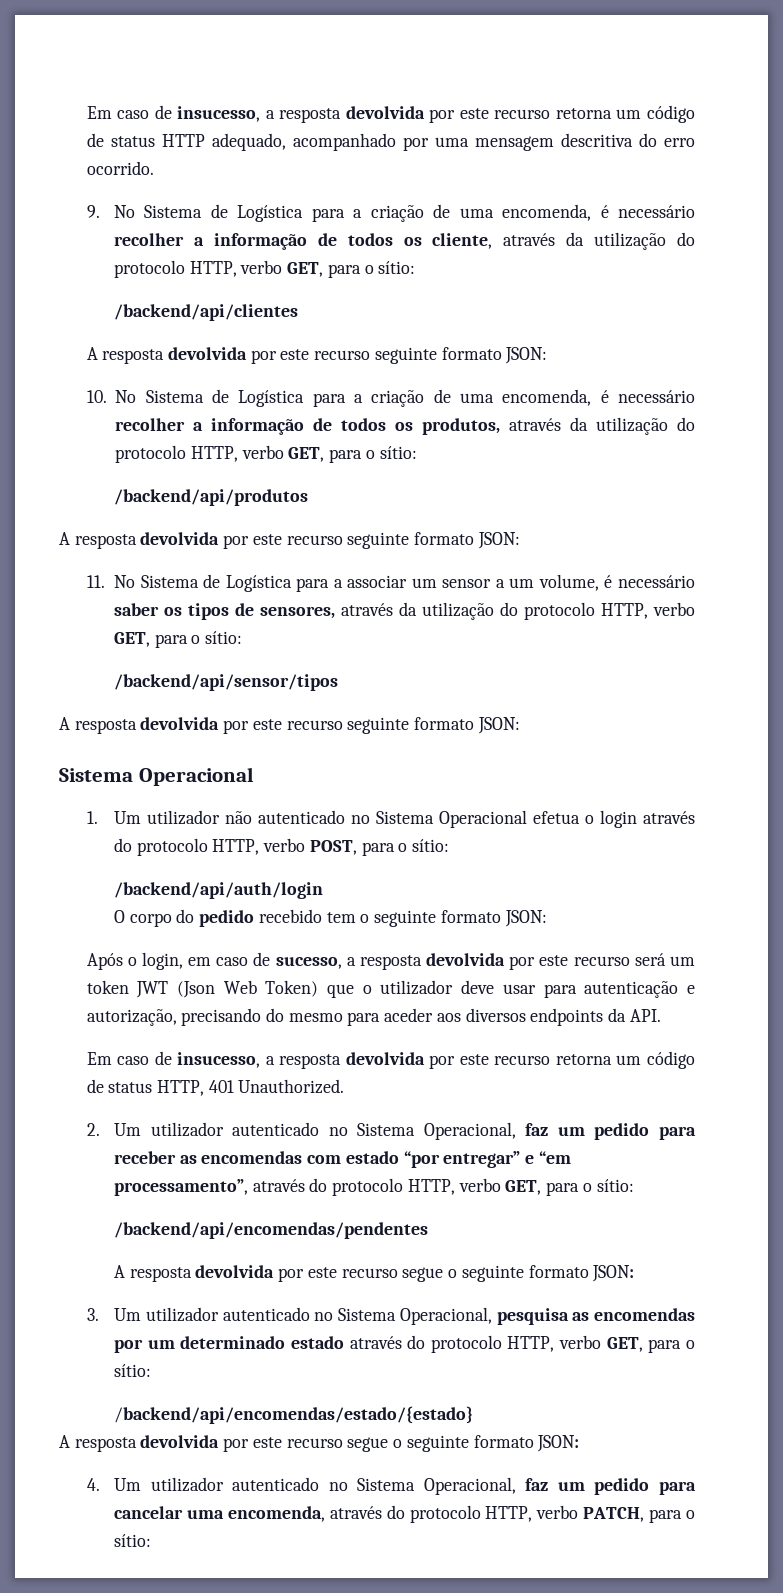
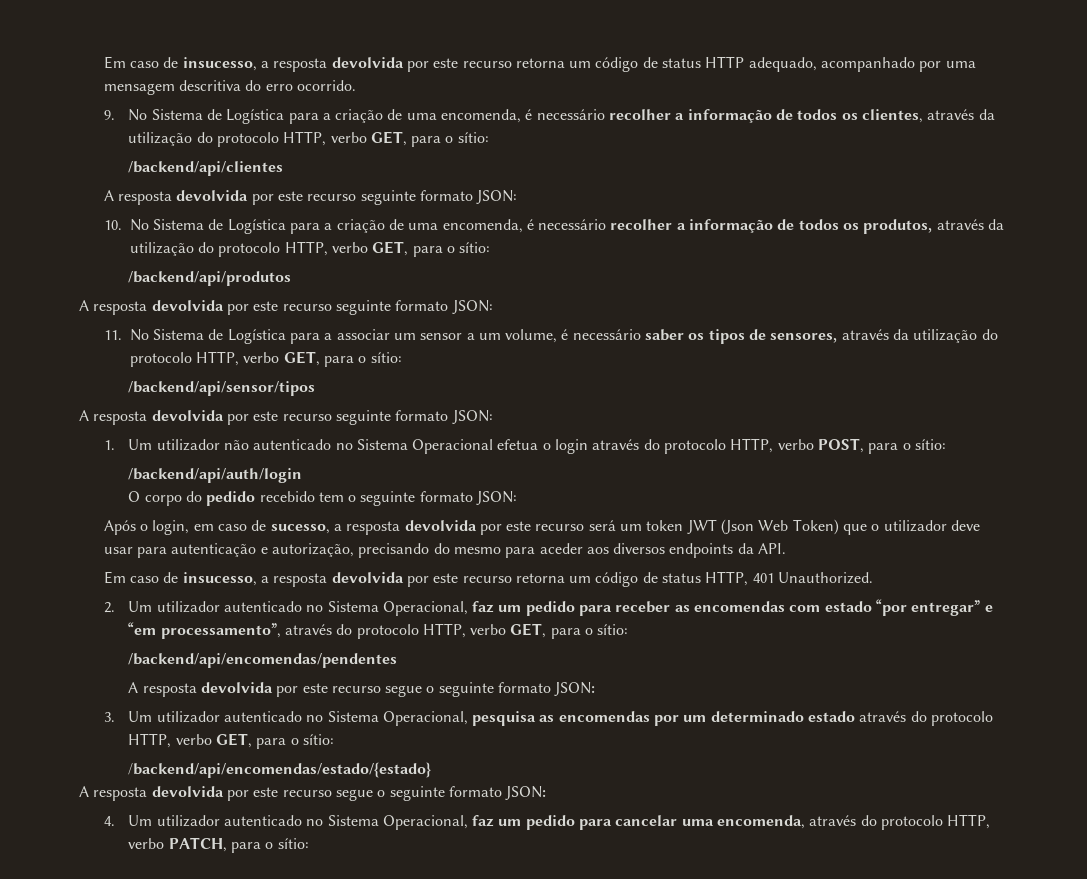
[432,233,493,249] cliente, -> [861,109,923,123] clientes,
[59,767,254,786] // Sistema Operacional -> (493, 417) none

